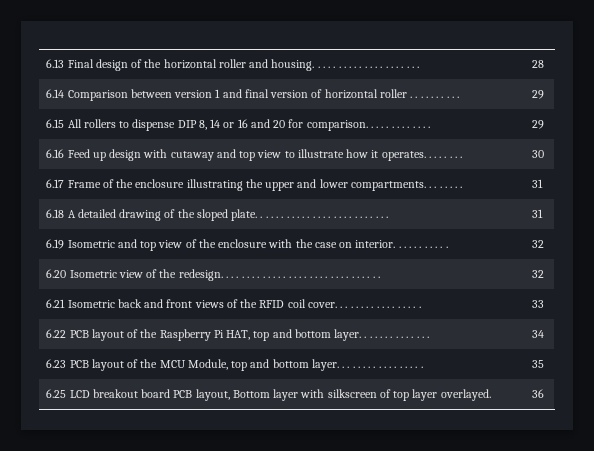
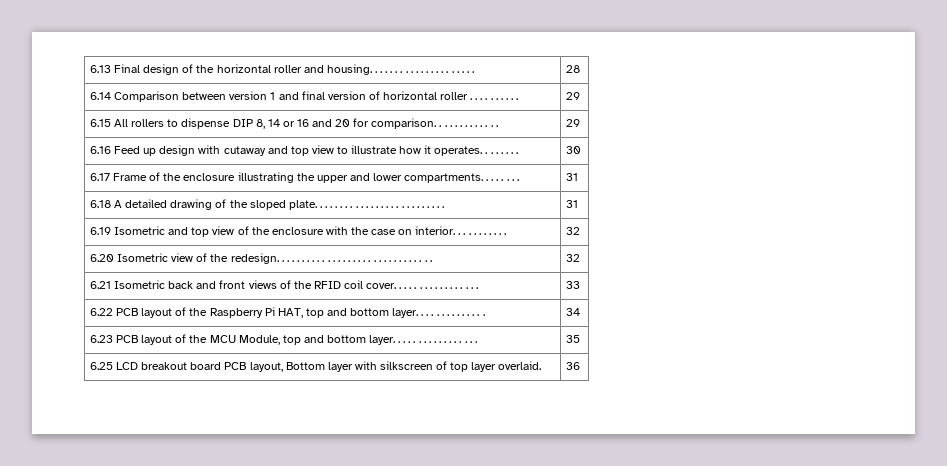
[440,389,491,401] overlayed. -> [498,361,542,370] overlaid.

